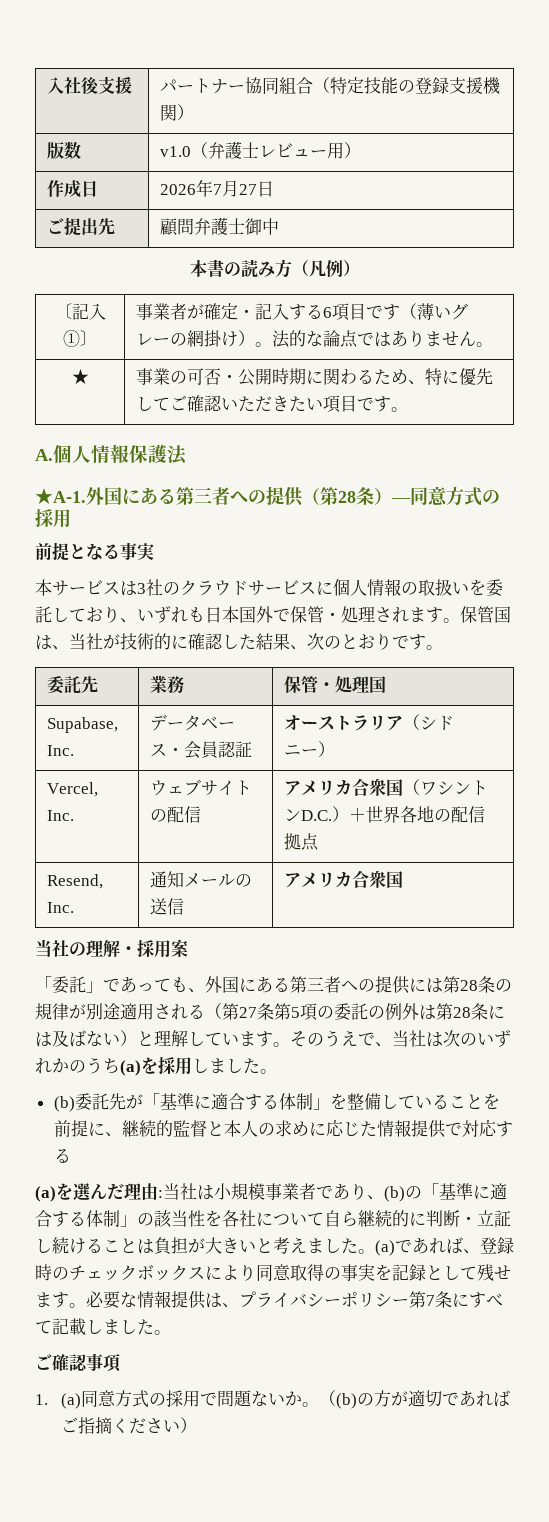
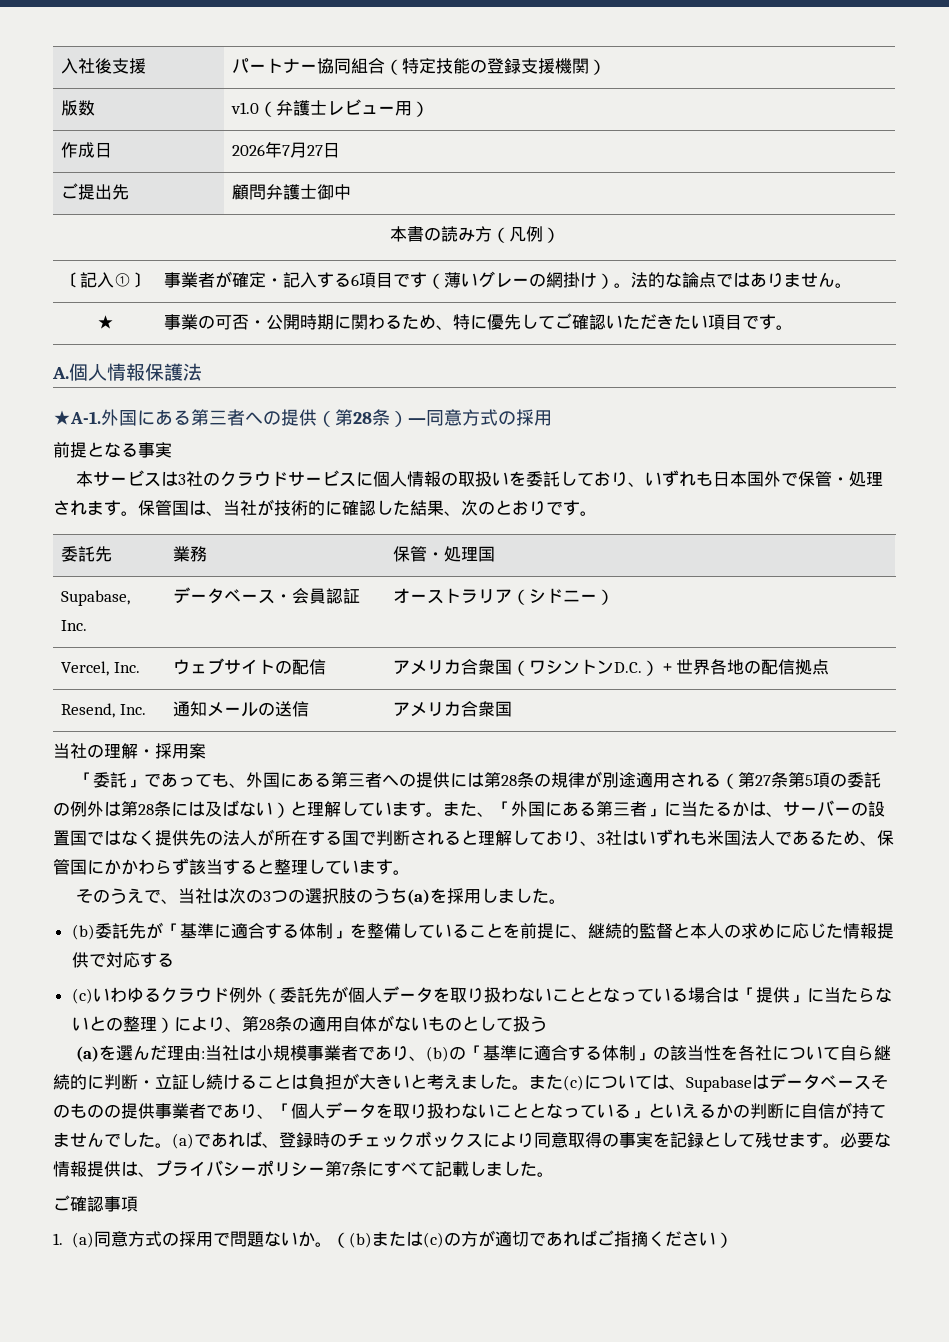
(290, 1044) none -> [443,800,885,817] [53,829,894,846] [53,858,410,875] また、「外国にある第三者」に当たるかは、サーバーの設置国ではなく提供先の法人が所在する国で判断されると理解しており、3社はいずれも米国法人であるため、保管国にかかわらず該当すると整理しています。 //
[477,1030,511,1047] [35,1058,69,1074] いずれか -> [262,888,356,904] 3つの選択肢
(71, 1155) none -> [71,986,892,1004] [71,1015,547,1033] // (c)いわゆるクラウド例外（委託先が個人データを取り扱わないこととなっている場合は「提供」に当たらないとの整理）により、第28条の適用自体がないものとして扱う
(375, 1251) none -> [529,1073,888,1092] [53,1102,886,1119] [53,1132,172,1148] また(c)については、Supabaseはデータベースそのものの提供事業者であり、「個人データを取り扱わないこととなっている」といえるかの判断に自信が持てませんでした。
(357, 1401) none -> [372,1231,445,1248] または(c)

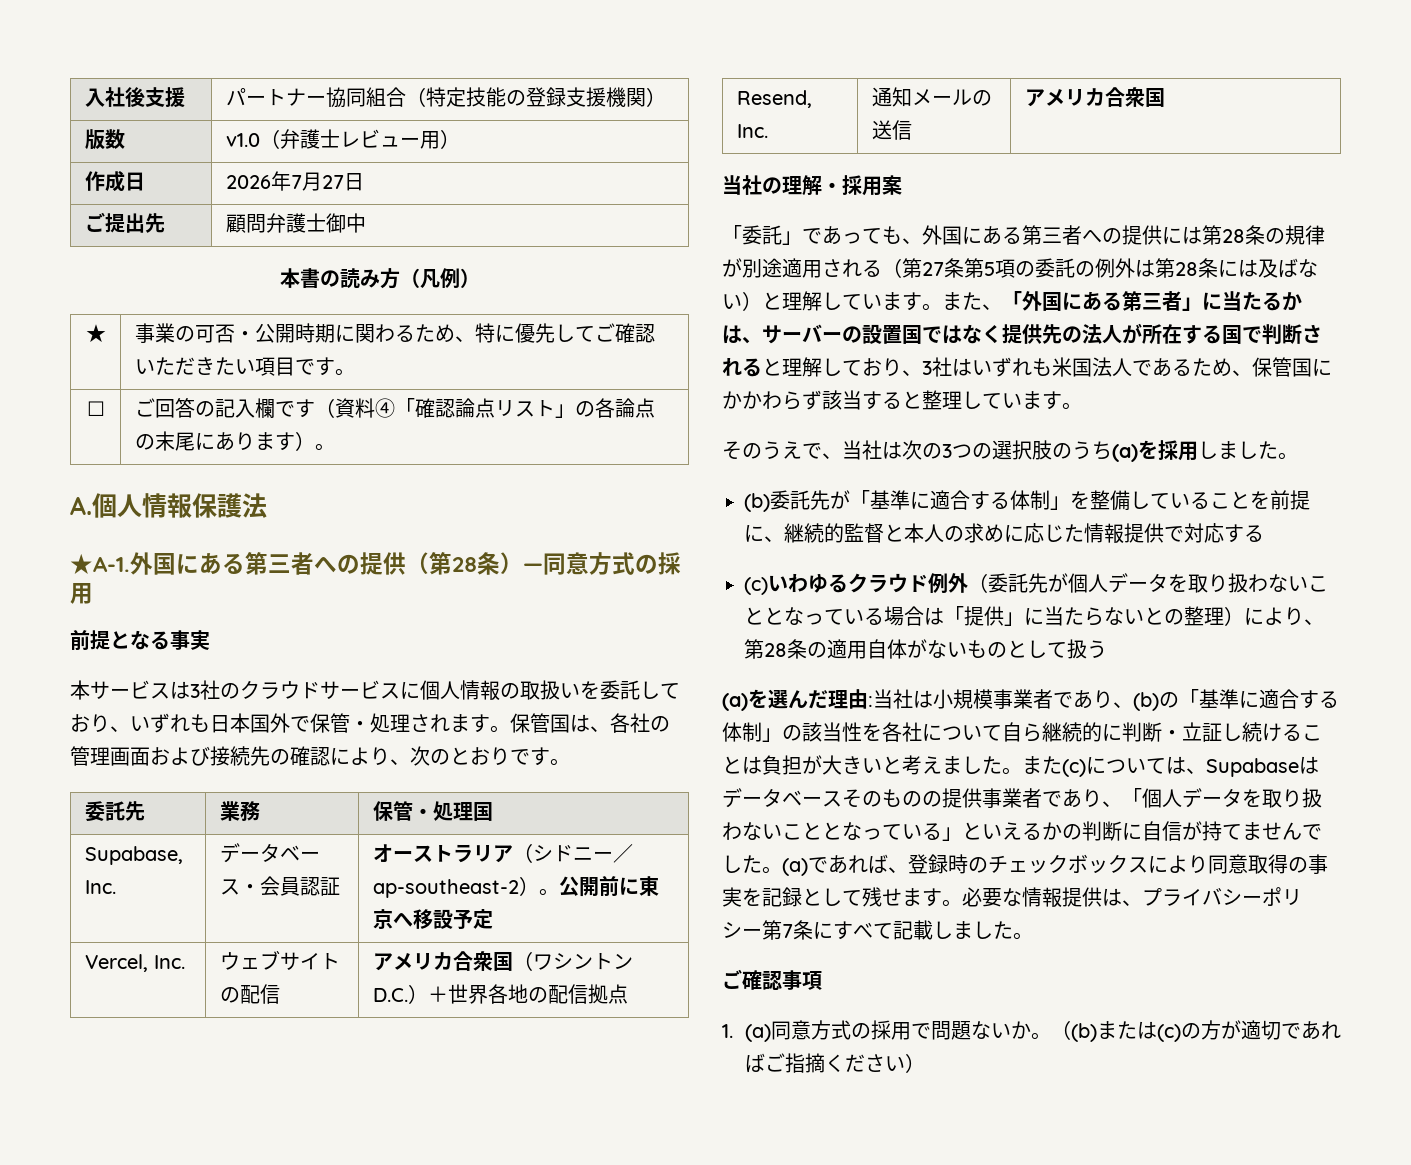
[62,272,148,288] [163,271,852,289] // 〔記入①〕 | 事業者が確定・記入する6項目です（薄いグレーの網掛け）。法的な論点ではありません。 -> (480, 278) none
(793, 327) none -> [86,401,105,416] [134,398,655,418] [134,431,335,451] // ☐ | ご回答の記入欄です（資料④「確認論点リスト」の各論点の末尾にあります）。
[223,499,444,516] 当社が技術的に確認した結果 -> [610,713,670,733] [70,746,390,766] 各社の管理画面および接続先の確認により
[596,589,614,605] ） -> [612,844,633,863] [372,876,659,898] [372,909,493,929] ／ap-southeast-2）。公開前に東京へ移設予定

